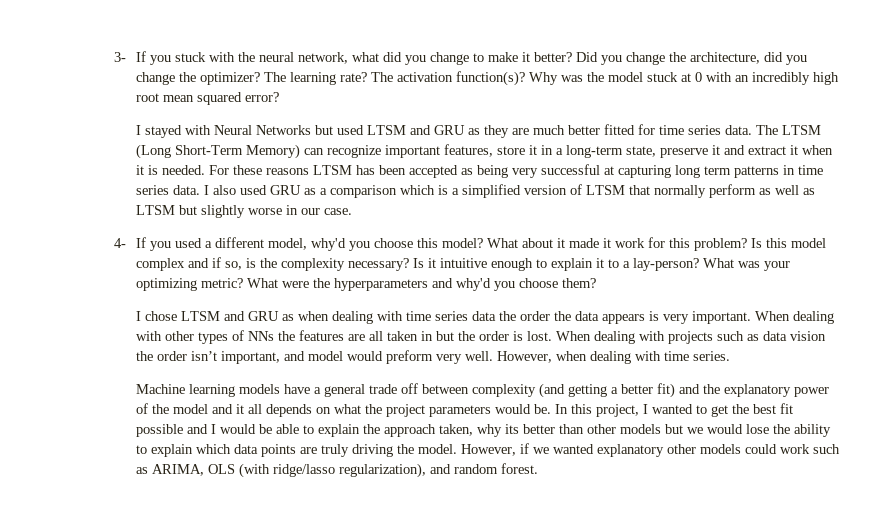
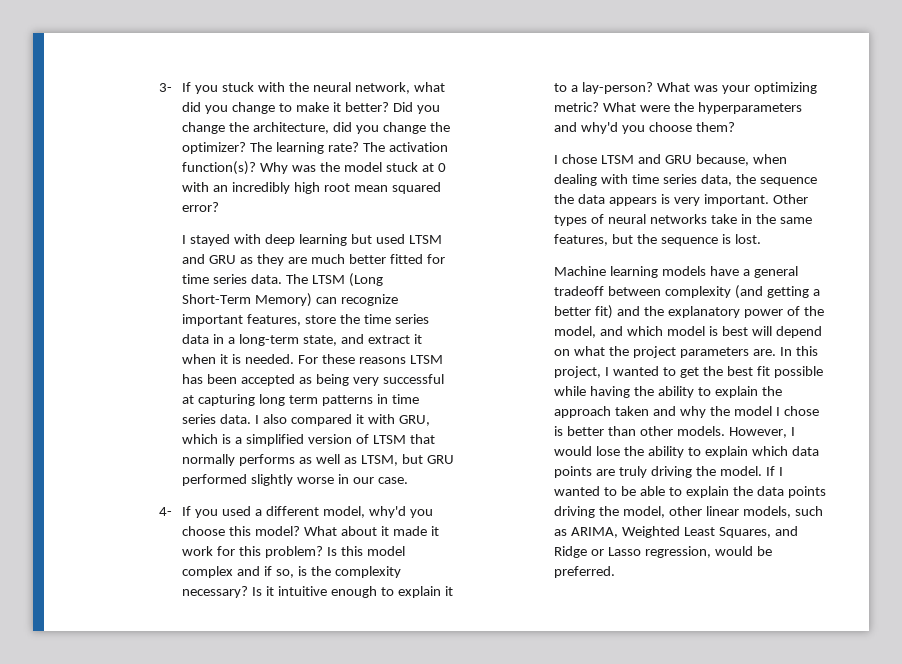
[213,125,311,135] Neural Networks -> [265,234,348,246] deep learning
[528,145,537,155] it -> [340,314,429,324] [182,334,210,344] the time series data
[659,145,720,158] preserve it -> (338, 340) none
[239,185,397,198] used GRU as a comparison -> [291,414,430,426] compared it with GRU,
[708,184,756,198] perform -> [239,454,296,466] performs
[135,205,197,215] LTSM but -> [360,454,454,466] [182,474,248,486] LTSM, but GRU performed
[281,314,294,321] as -> [695,154,749,166] because,
[471,311,550,321] data the order -> [701,174,817,186] data, the sequence
[754,311,834,324] [135,330,433,344] When dealing with other types of NNs the features are all taken in -> [772,194,808,204] [554,214,812,226] [554,234,609,246] Other types of neural networks take in the same features,
[478,331,509,341] order -> [661,237,719,246] sequence
[555,331,826,344] [135,350,730,364] When dealing with projects such as data vision the order isn’t important, and model would preform very well. However, when dealing with time series. -> (761, 239) none
[368,383,418,394] trade off -> [554,286,605,296] tradeoff
[172,404,312,417] model and it all depends -> [554,326,822,338] model, and which model is best will depend
[494,404,551,414] would be. -> [752,349,776,356] are.
[186,424,703,437] and I would be able to explain the approach taken, why its better than other models but we -> [554,386,782,398] [554,406,819,418] [554,426,795,438] while having the ability to explain the approach taken and why the model I chose is better than other models. However, I
[460,443,840,457] [135,463,538,478] However, if we wanted explanatory other models could work such as ARIMA, OLS (with ridge/lasso regularization), and random forest. -> [765,466,783,476] [554,486,826,498] [554,506,823,518] [554,526,798,538] [554,546,772,558] [554,566,616,578] If I wanted to be able to explain the data points driving the model, other linear models, such as ARIMA, Weighted Least Squares, and Ridge or Lasso regression, would be preferred.

